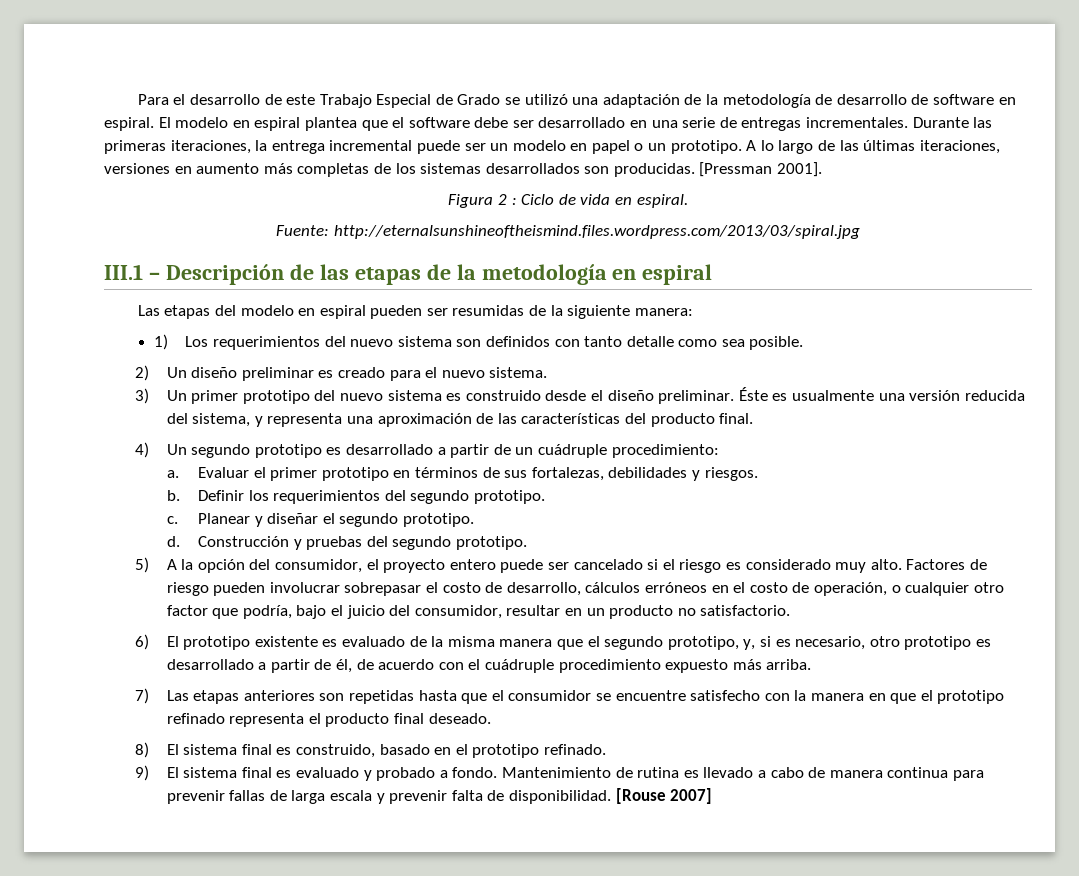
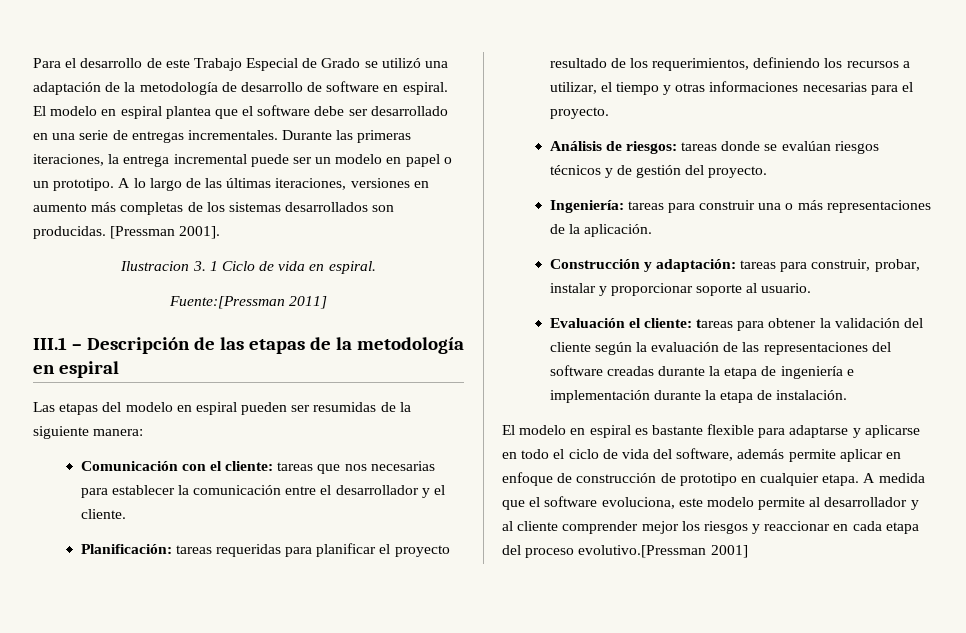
[448,194,517,208] Figura 2 : -> [120,261,218,271] Ilustracion 3. 1
[276,225,860,239] Fuente: http://eternalsunshineoftheismind.files.wordpress.com/2013/03/spiral.jpg -> [168,296,328,309] Fuente:[Pressman 2011]
[154,334,804,350] [135,365,548,381] [135,387,1025,404] [166,413,754,427] [135,442,719,458] [166,467,758,481] [166,490,545,504] [166,513,474,527] [166,536,527,550] [135,557,987,573] [166,582,1004,596] [166,605,791,619] [135,634,991,650] [166,659,812,673] [135,688,1005,704] [166,713,491,727] [135,742,606,758] [135,765,984,781] [166,788,713,804] 1) Los requerimientos del nuevo sistema son definidos con tanto detalle como sea posible. // 2) Un diseño preliminar es creado para el nuevo sistema. // 3) Un primer prototipo del nuevo sistema es construido desde el diseño preliminar. Éste es usualmente una versión reducida del sistema, y representa una aproximación de las características del producto final. // 4) Un segundo prototipo es desarrollado a partir de un cuádruple procedimiento: // a. Evaluar el primer prototipo en términos de sus fortalezas, debilidades y riesgos. // b. Definir los requerimientos del segundo prototipo. // c. Planear y diseñar el segundo prototipo. // d. Construcción y pruebas del segundo prototipo. // 5) A la opción del consumidor, el proyecto entero puede ser cancelado si el riesgo es considerado muy alto. Factores de riesgo pueden involucrar sobrepasar el costo de desarrollo, cálculos erróneos en el costo de operación, o cualquier otro factor que podría, bajo el juicio del consumidor, resultar en un producto no satisfactorio. // 6) El prototipo existente es evaluado de la misma manera que el segundo prototipo, y, si es necesario, otro prototipo es desarrollado a partir de él, de acuerdo con el cuádruple procedimiento expuesto más arriba. // 7) Las etapas anteriores son repetidas hasta que el consumidor se encuentre satisfecho con la manera en que el prototipo refinado representa el producto final deseado. // 8) El sistema final es construido, basado en el prototipo refinado. // 9) El sistema final es evaluado y probado a fondo. Mantenimiento de rutina es llevado a cabo de manera continua para prevenir fallas de larga escala y prevenir falta de disponibilidad. [Rouse 2007] -> [80,461,435,474] [80,485,446,498] [80,509,126,519] [80,543,450,557] [549,57,910,71] [549,81,914,95] [549,107,609,119] [549,141,879,154] [549,165,768,178] [549,200,931,213] [549,224,652,237] [549,259,920,272] [549,283,812,296] [549,318,924,331] [549,342,891,355] [549,365,854,379] [549,390,848,403] [502,424,920,438] [502,448,902,462] [502,472,925,486] [502,496,919,510] [502,521,919,534] [502,545,748,558] Comunicación con el cliente: tareas que nos necesarias para establecer la comunicación entre el desarrollador y el cliente. // Planificación: tareas requeridas para planificar el proyecto resultado de los requerimientos, definiendo los recursos a utilizar, el tiempo y otras informaciones necesarias para el proyecto. // Análisis de riesgos: tareas donde se evalúan riesgos técnicos y de gestión del proyecto. // Ingeniería: tareas para construir una o más representaciones de la aplicación. // Construcción y adaptación: tareas para construir, probar, instalar y proporcionar soporte al usuario. // Evaluación el cliente: tareas para obtener la validación del cliente según la evaluación de las representaciones del software creadas durante la etapa de ingeniería e implementación durante la etapa de instalación. // El modelo en espiral es bastante flexible para adaptarse y aplicarse en todo el ciclo de vida del software, además permite aplicar en enfoque de construcción de prototipo en cualquier etapa. A medida que el software evoluciona, este modelo permite al desarrollador y al cliente comprender mejor los riesgos y reaccionar en cada etapa del proceso evolutivo.[Pressman 2001]

